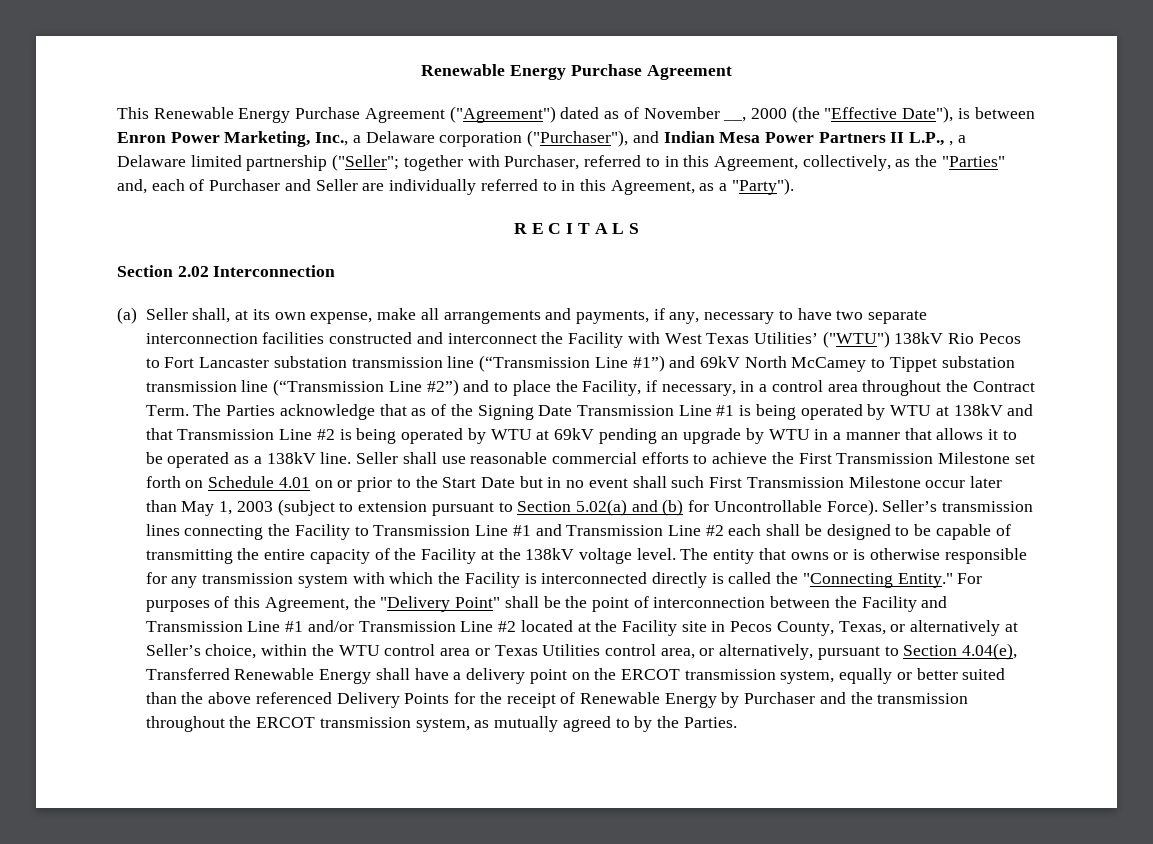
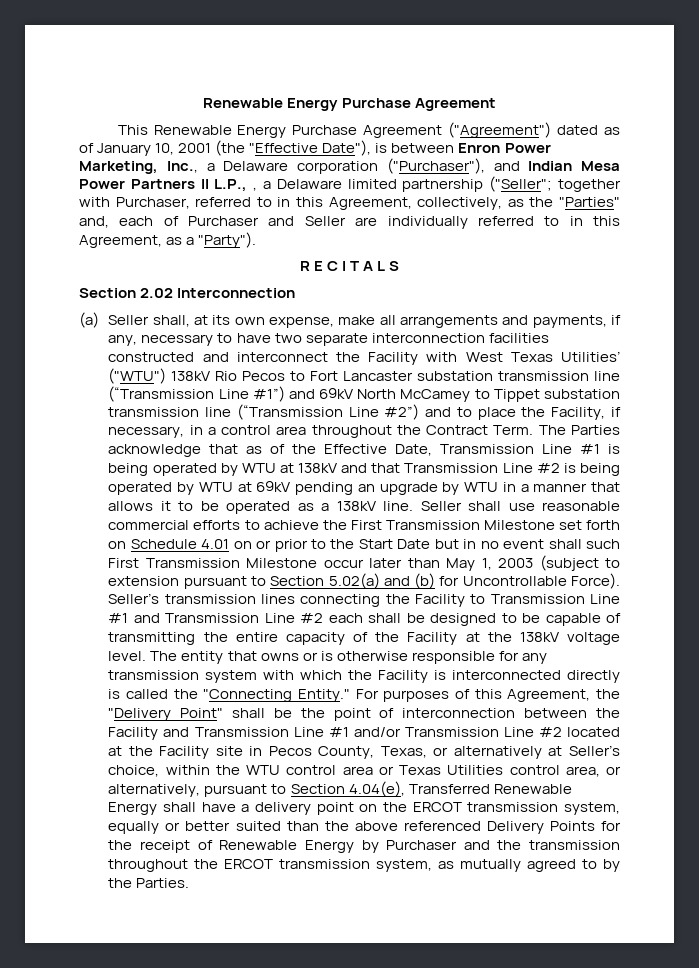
[643,107,787,122] November __, 2000 -> [97,143,212,156] January 10, 2001
[477,405,573,420] Signing Date -> [324,444,433,456] Effective Date,

